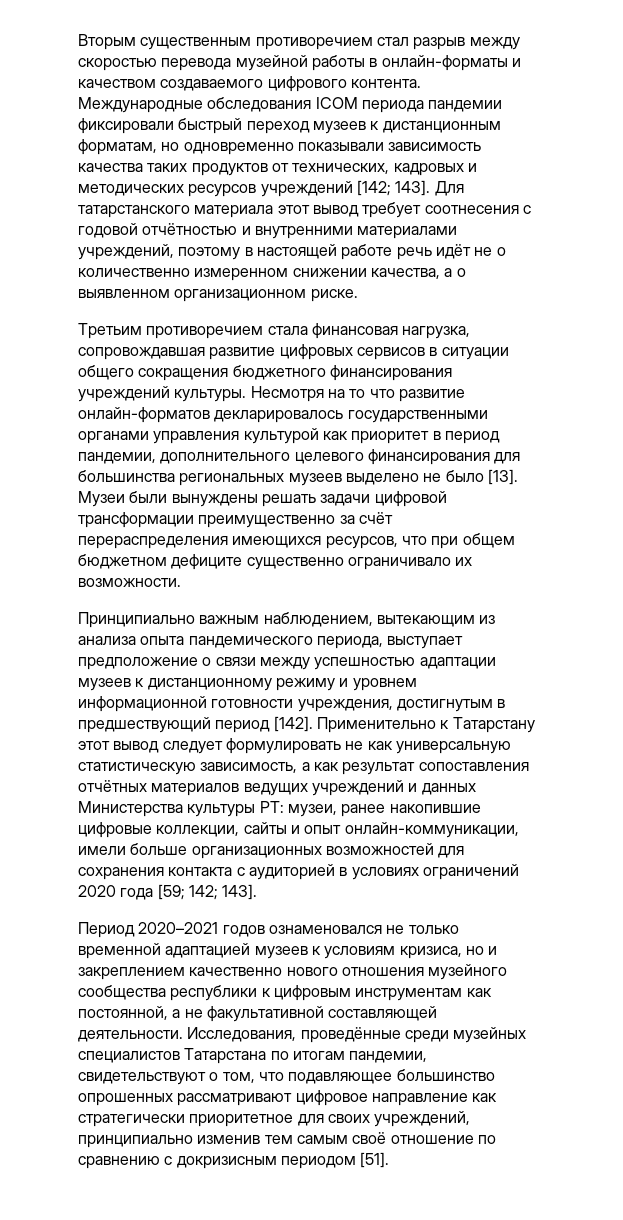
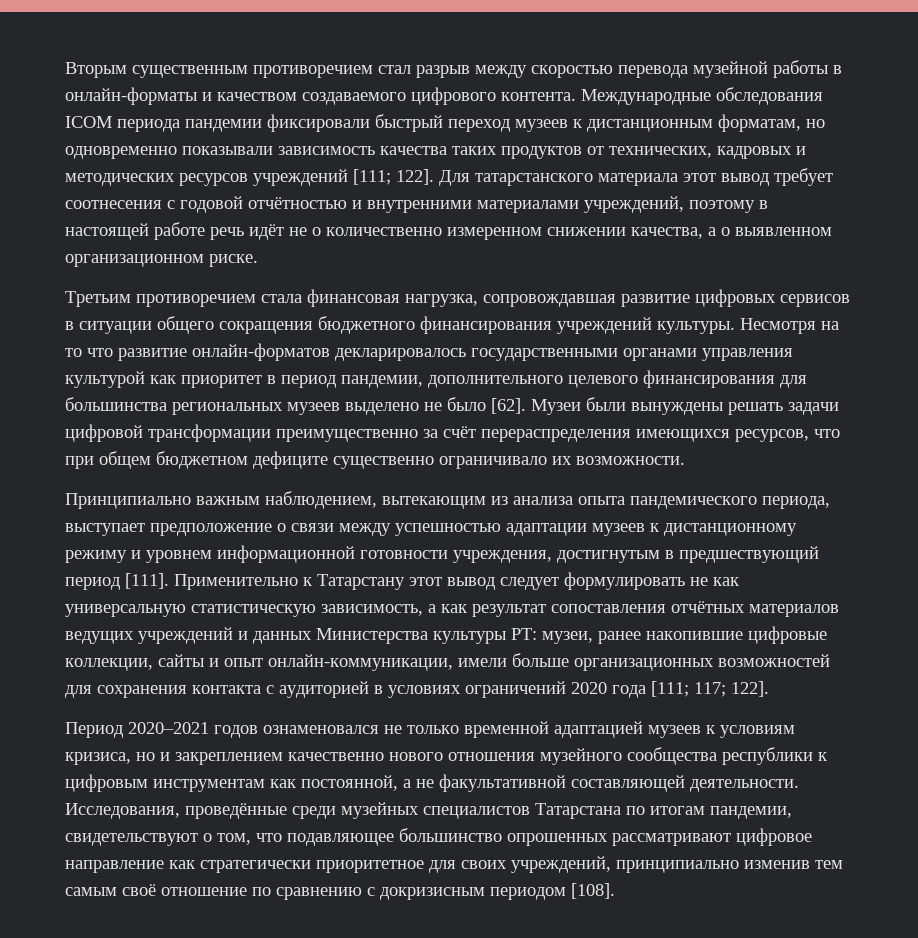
[356,180,431,196] [142; 143]. -> [353,169,434,185] [111; 122].
[487,469,518,485] [13]. -> [491,398,526,414] [62].
[273,716,313,732] [142]. -> [125,573,169,589] [111].
[157,884,258,900] [59; 142; 143]. -> [651,681,769,697] [111; 117; 122].
[360,1152,390,1168] [51]. -> [571,883,615,899] [108].

